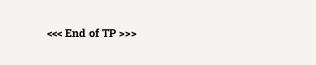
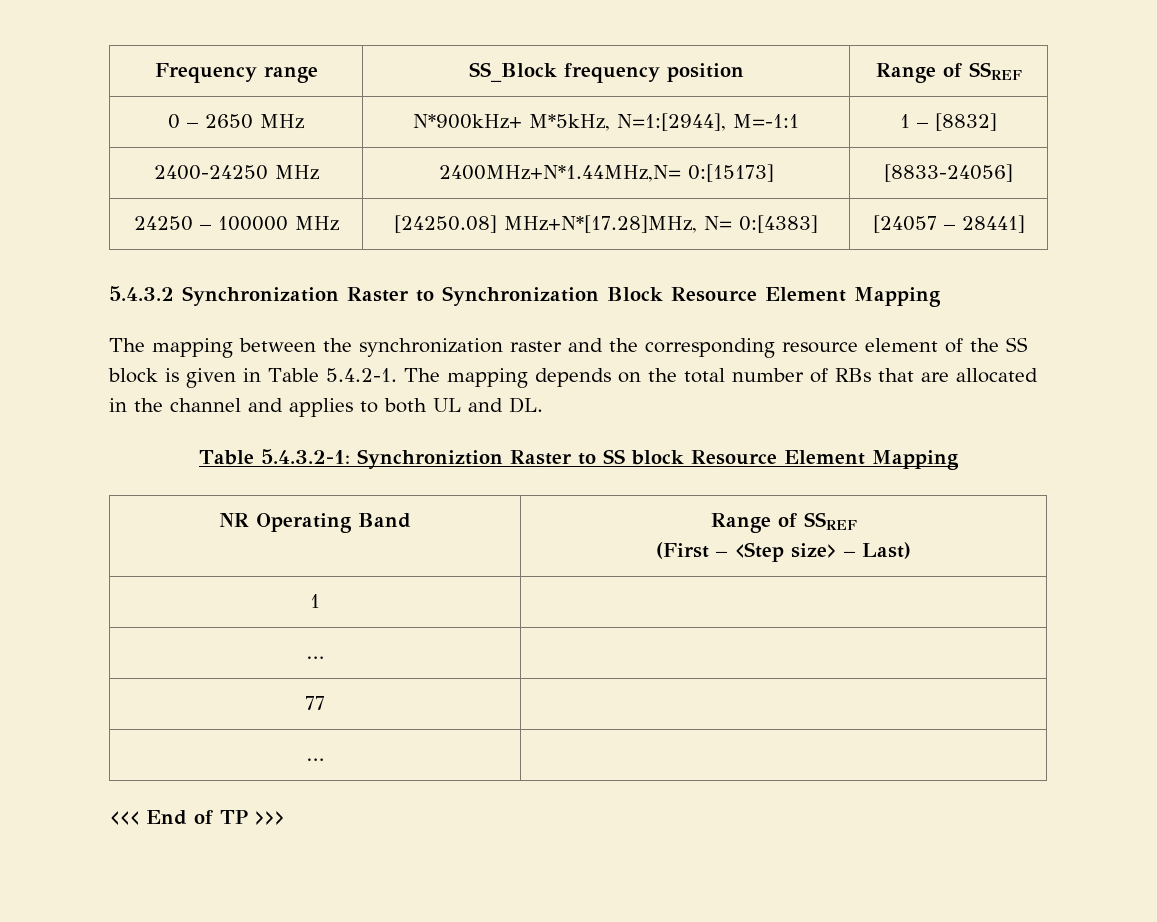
(47, 34) none -> [154,63,318,83] [468,62,744,83] [875,62,1022,83] [168,114,304,129] [413,113,799,131] [900,113,997,131] [153,165,319,180] [438,164,774,182] [884,164,1013,182] [133,216,339,231] [394,215,818,233] [872,215,1025,233] [109,286,941,307] [109,337,1028,358] [108,368,1038,388] [109,397,543,417] [199,449,959,470] [219,513,411,533] [710,512,857,533] [656,542,911,562] [310,594,320,608] [306,656,324,659] [305,696,325,710] [306,758,324,761] Frequency range | SS_Block frequency position | Range of SSREF // 0 – 2650 MHz | N*900kHz+ M*5kHz, N=1:[2944], M=-1:1 | 1 – [8832] // 2400-24250 MHz | 2400MHz+N*1.44MHz,N= 0:[15173] | [8833-24056] // 24250 – 100000 MHz | [24250.08] MHz+N*[17.28]MHz, N= 0:[4383] | [24057 – 28441] // 5.4.3.2 Synchronization Raster to Synchronization Block Resource Element Mapping // The mapping between the synchronization raster and the corresponding resource element of the SS block is given in Table 5.4.2-1. The mapping depends on the total number of RBs that are allocated in the channel and applies to both UL and DL. // Table 5.4.3.2-1: Synchroniztion Raster to SS block Resource Element Mapping // NR Operating Band | Range of SSREF // (First – <Step size> – Last) // 1 | // … | // 77 | // … | //

